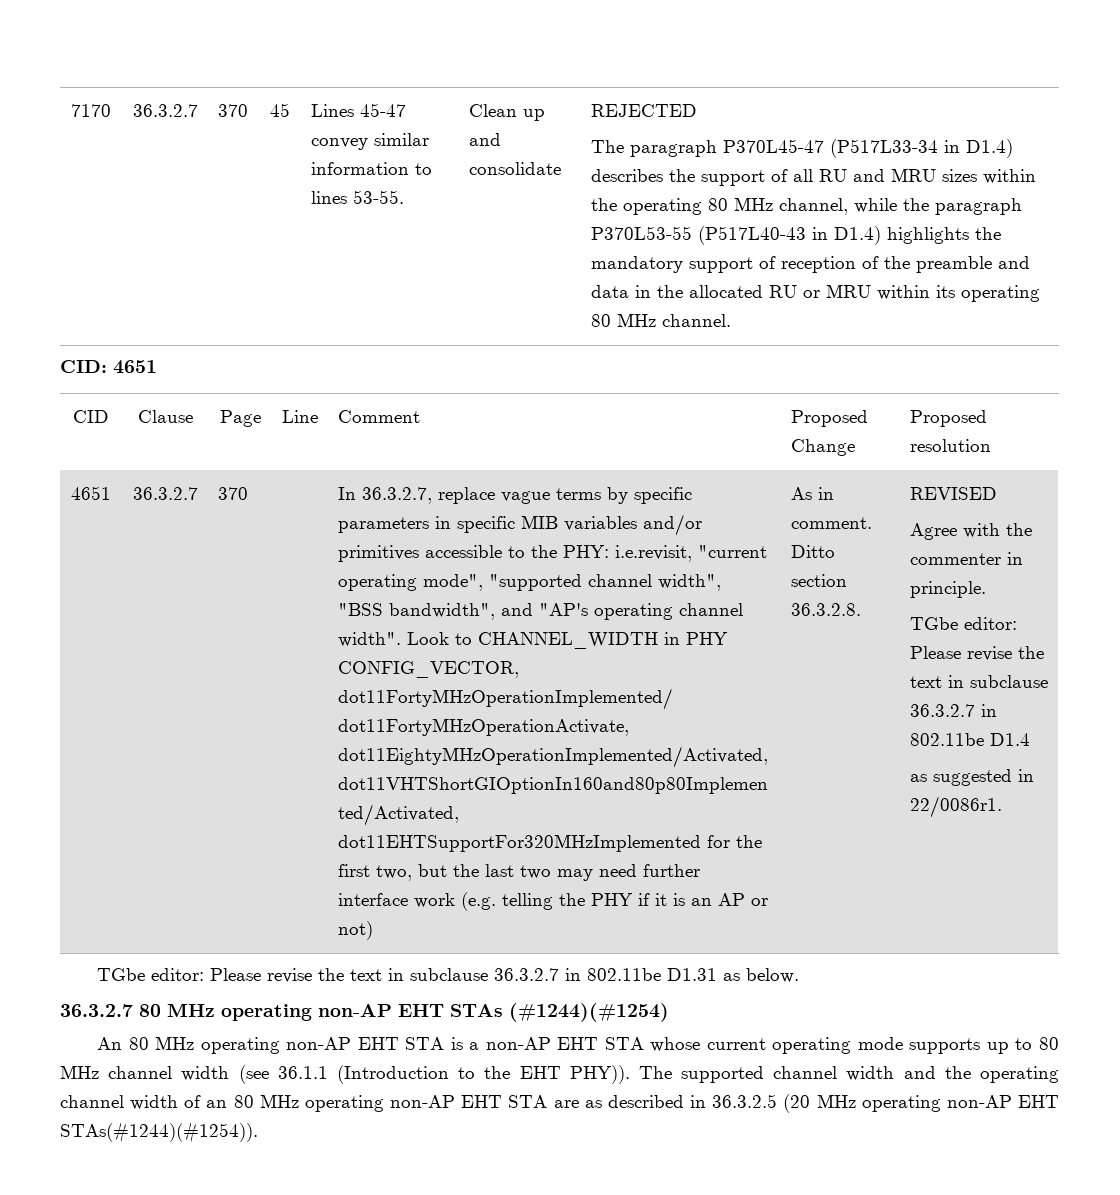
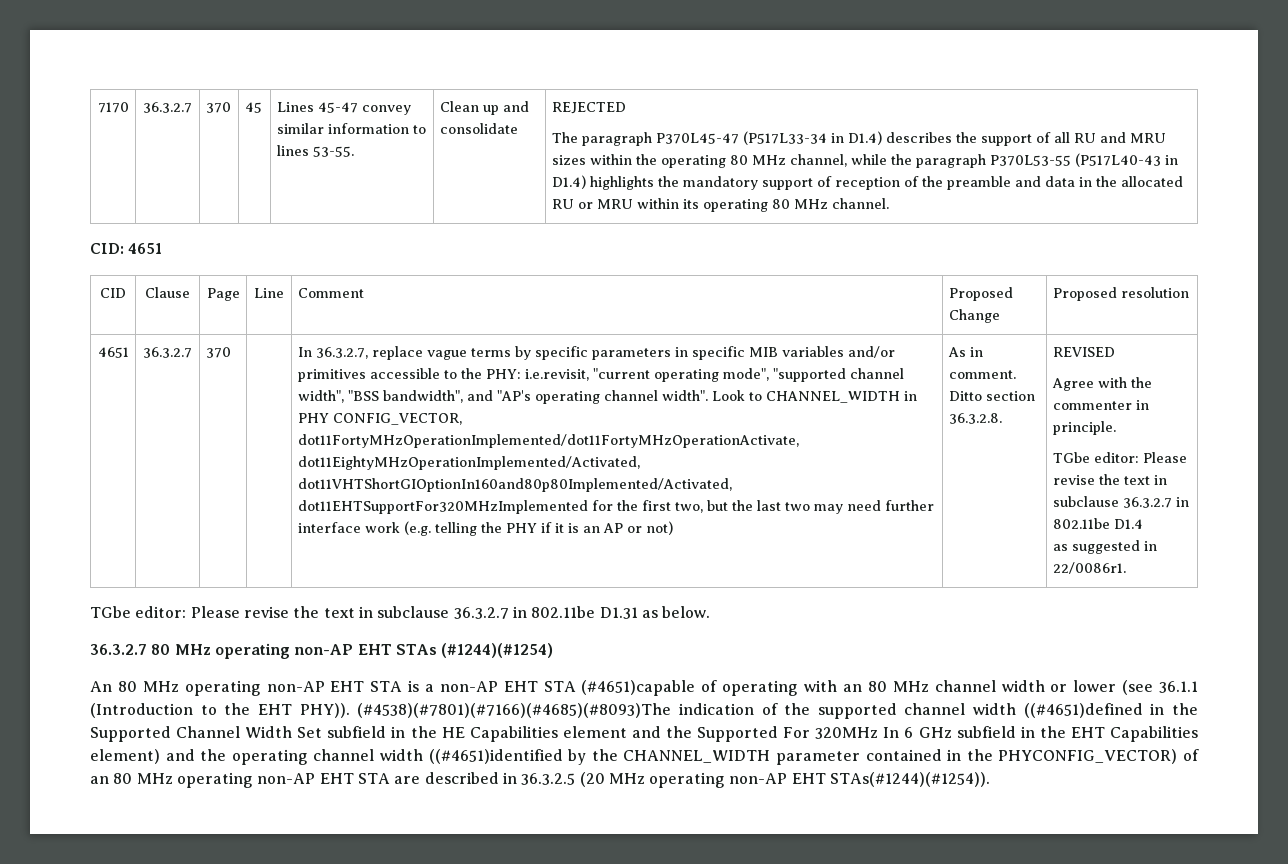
[650,1037,1033,1054] whose current operating mode supports up to -> [581,680,862,696] (#4651)capable of operating with an
(230, 1073) none -> [1050,680,1117,692] or lower
[638,1066,895,1083] The supported channel width -> [357,703,1198,719] [90,726,1199,742] [90,749,160,764] (#4538)(#7801)(#7166)(#4685)(#8093)The indication of the supported channel width ((#4651)defined in the Supported Channel Width Set subfield in the HE Capabilities element and the Supported For 320MHz In 6 GHz subfield in the EHT Capabilities element)
(179, 1102) none -> [428,749,1178,765] ((#4651)identified by the CHANNEL_WIDTH parameter contained in the PHYCONFIG_VECTOR)
[584,1100,602,1108] as -> (421, 780) none

